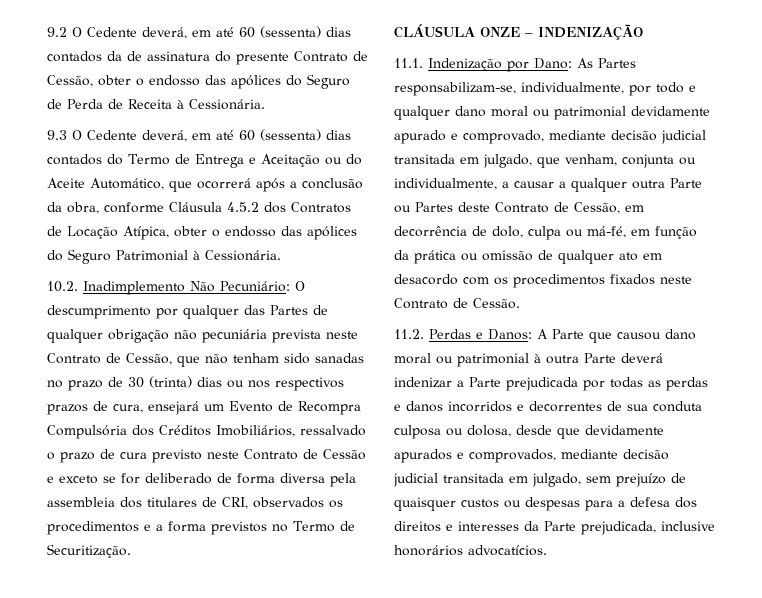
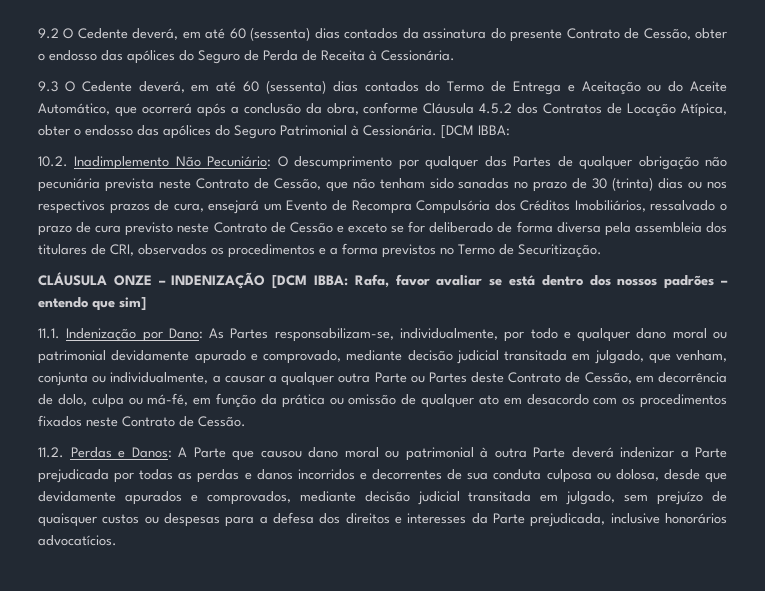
[127,51,142,61] de -> (419, 33) none
(281, 255) none -> [441,125,510,139] [DCM IBBA:
(643, 32) none -> [272,274,728,289] [38,297,146,311] [DCM IBBA: Rafa, favor avaliar se está dentro dos nossos padrões – entendo que sim]

